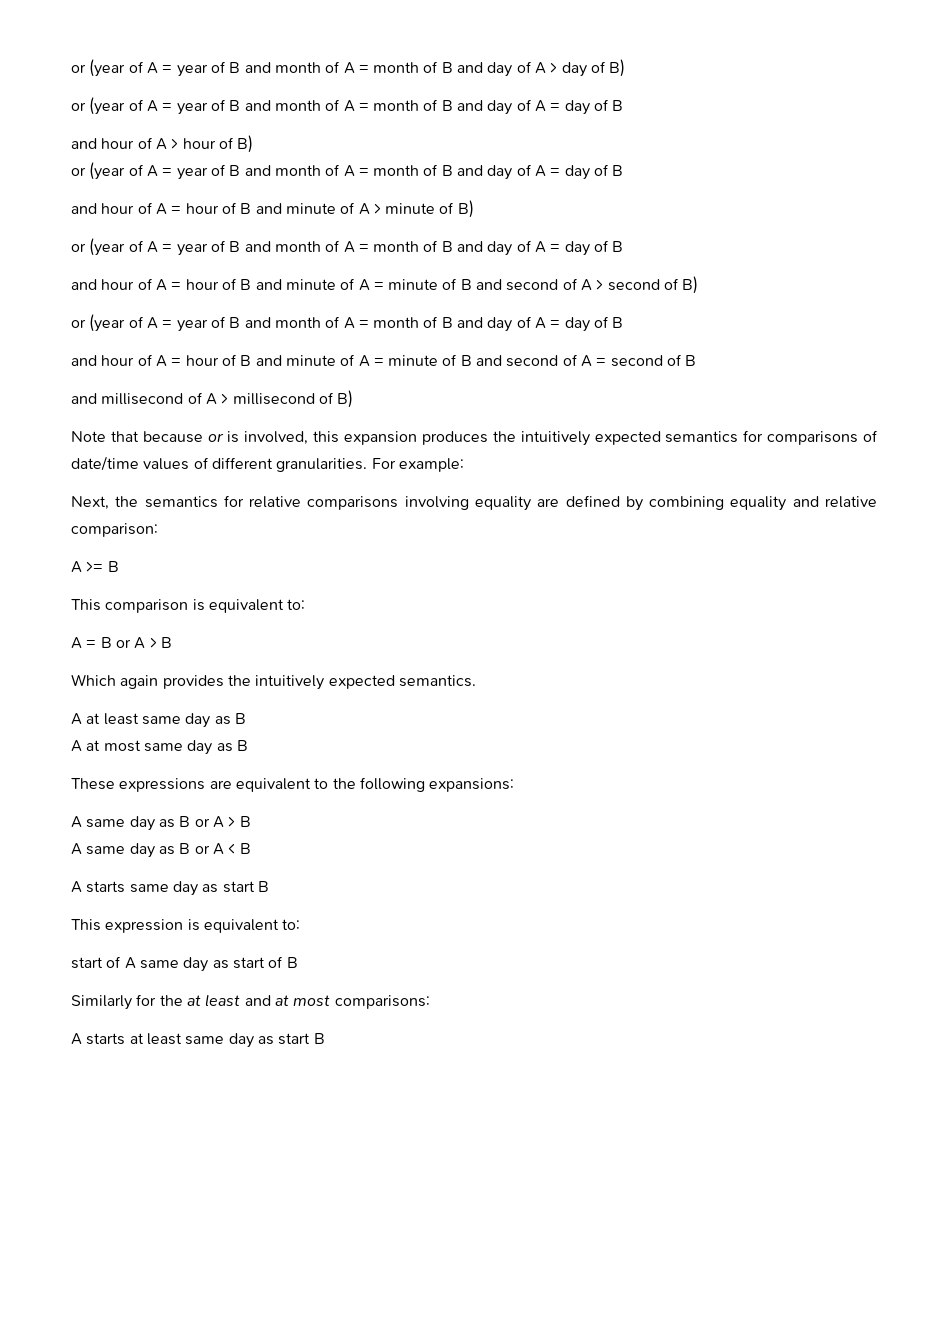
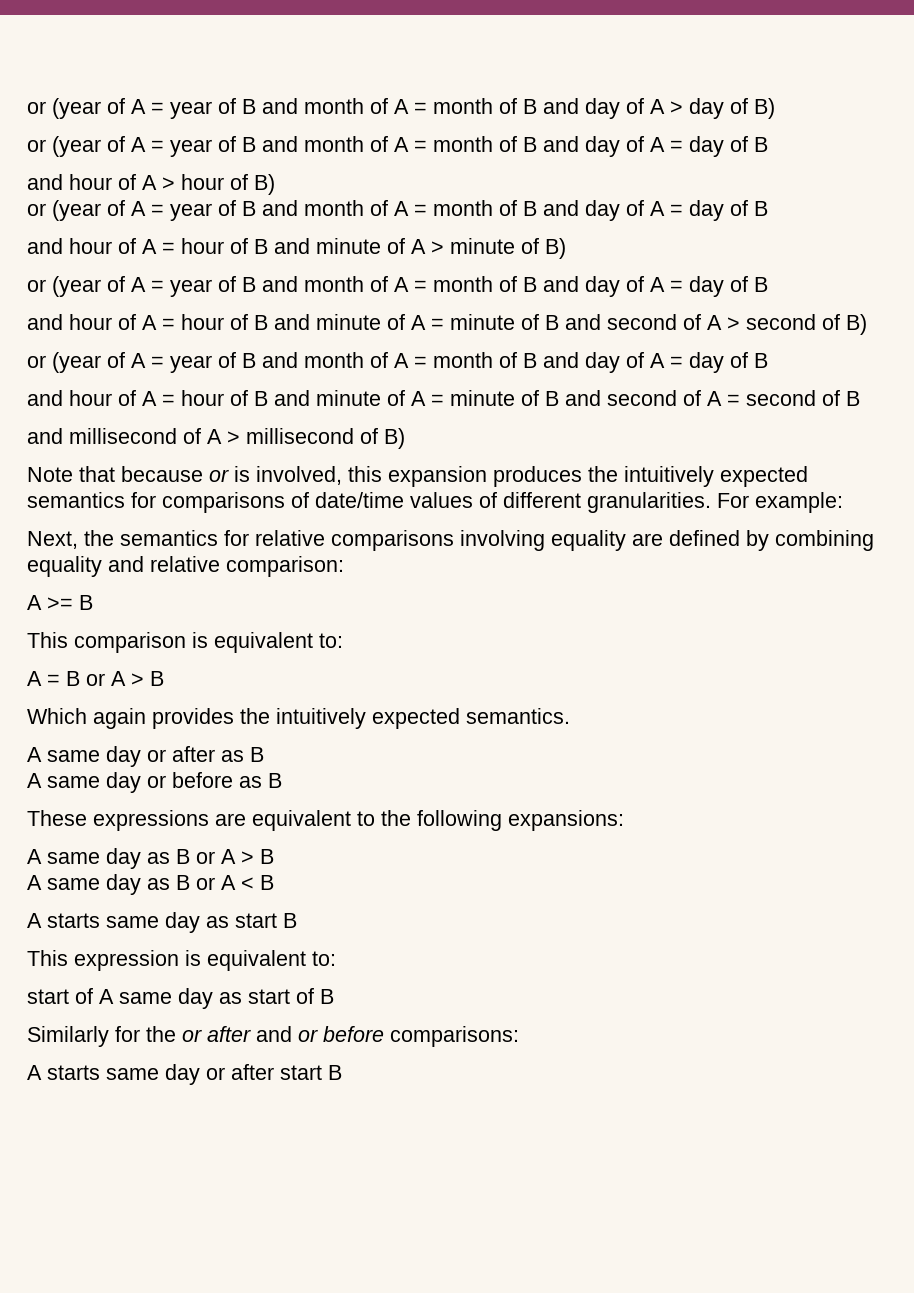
[86,713,211,728] at least same day -> [47,746,215,767] same day or after
[86,740,213,755] at most same day -> [47,772,233,793] same day or before
[186,994,430,1009] [71,1033,274,1048] at least and at most comparisons: // A starts at least same day as -> [182,1026,519,1047] [27,1064,274,1085] or after and or before comparisons: // A starts same day or after

